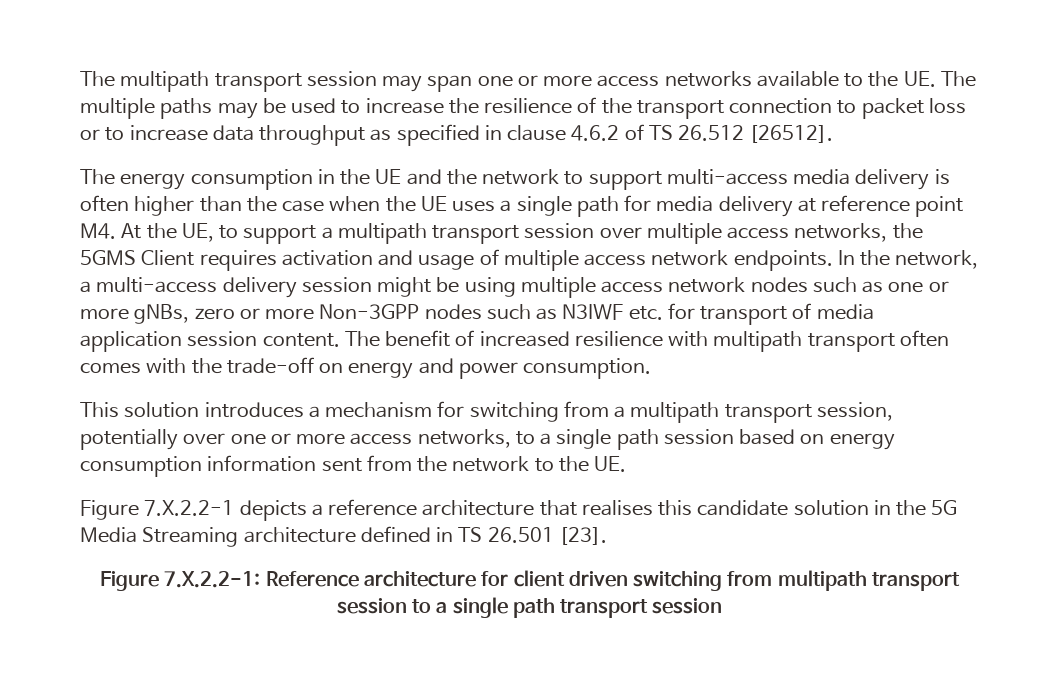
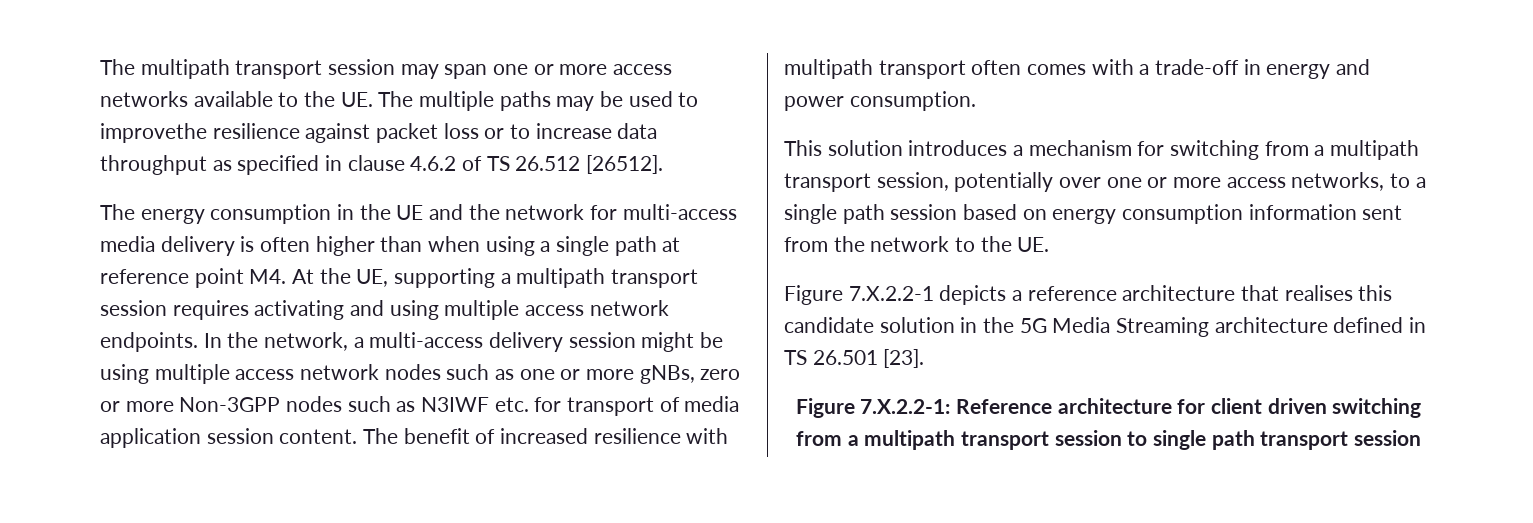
[365,97,857,119] increase the resilience of the transport connection to -> [100,123,371,143] improvethe resilience against
[564,171,662,190] to support -> [590,205,618,220] for
[246,195,793,217] the case when the UE uses a single path for media delivery -> [428,236,657,256] when using a single path
[219,223,923,244] [80,249,499,271] to support a multipath transport session over multiple access networks, the 5GMS Client requires activation and usage of -> [394,268,699,288] [100,300,439,320] supporting a multipath transport session requires activating and using
[191,357,344,374] the trade-off on -> [1139,59,1261,75] a trade-off in
(773, 578) none -> [847,435,859,446] a
[436,602,448,613] a -> (1148, 438) none

